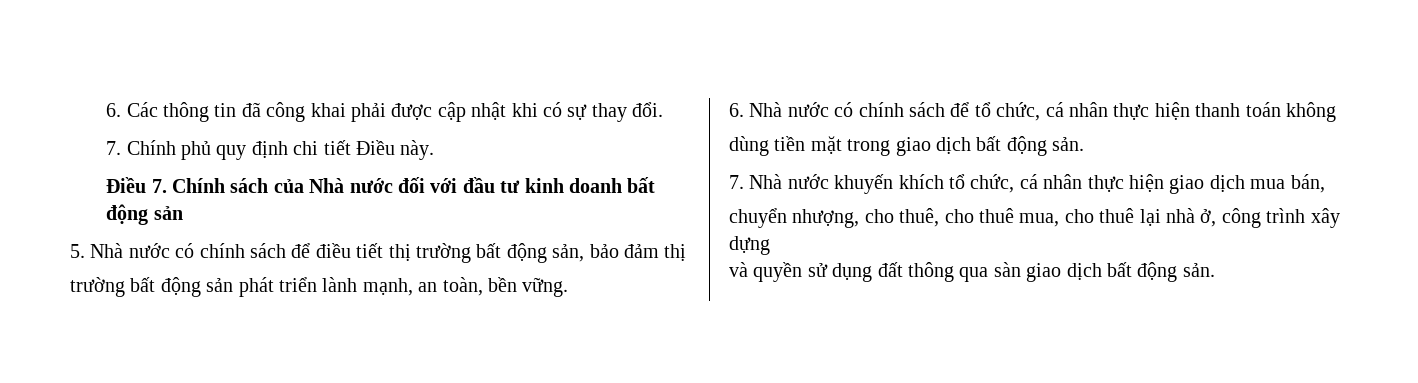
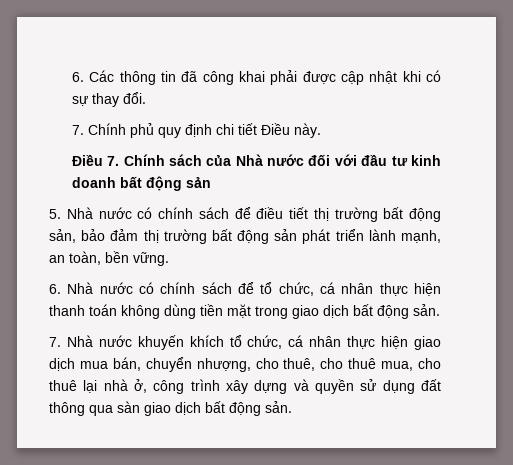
(687, 252) // -> (159, 236) none
(1336, 112) // -> (160, 312) none
(1325, 183) // -> (141, 364) none
(770, 245) // -> (288, 387) none

